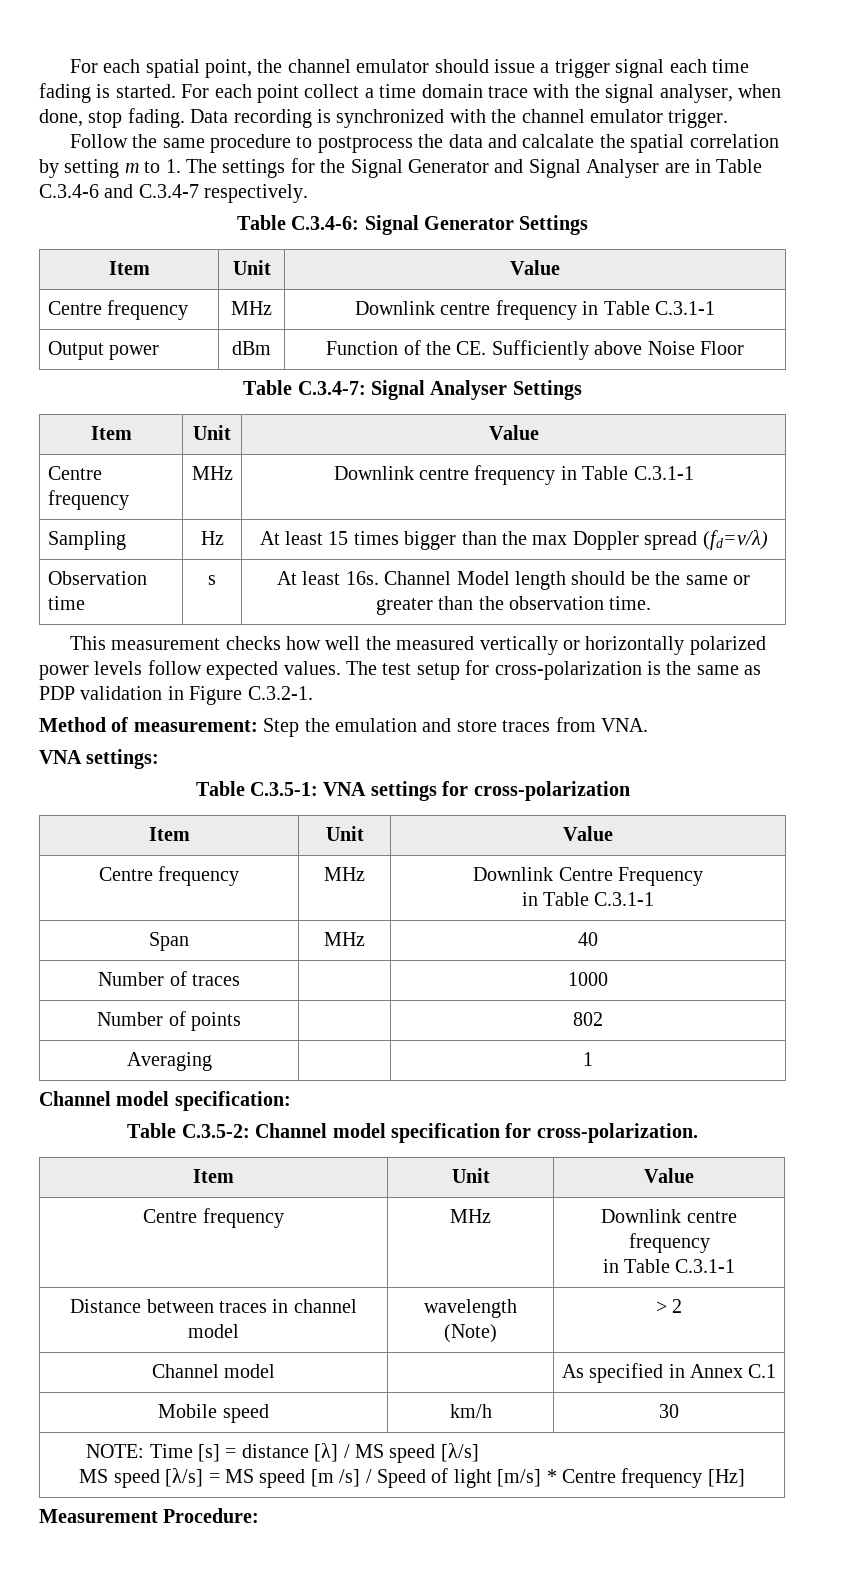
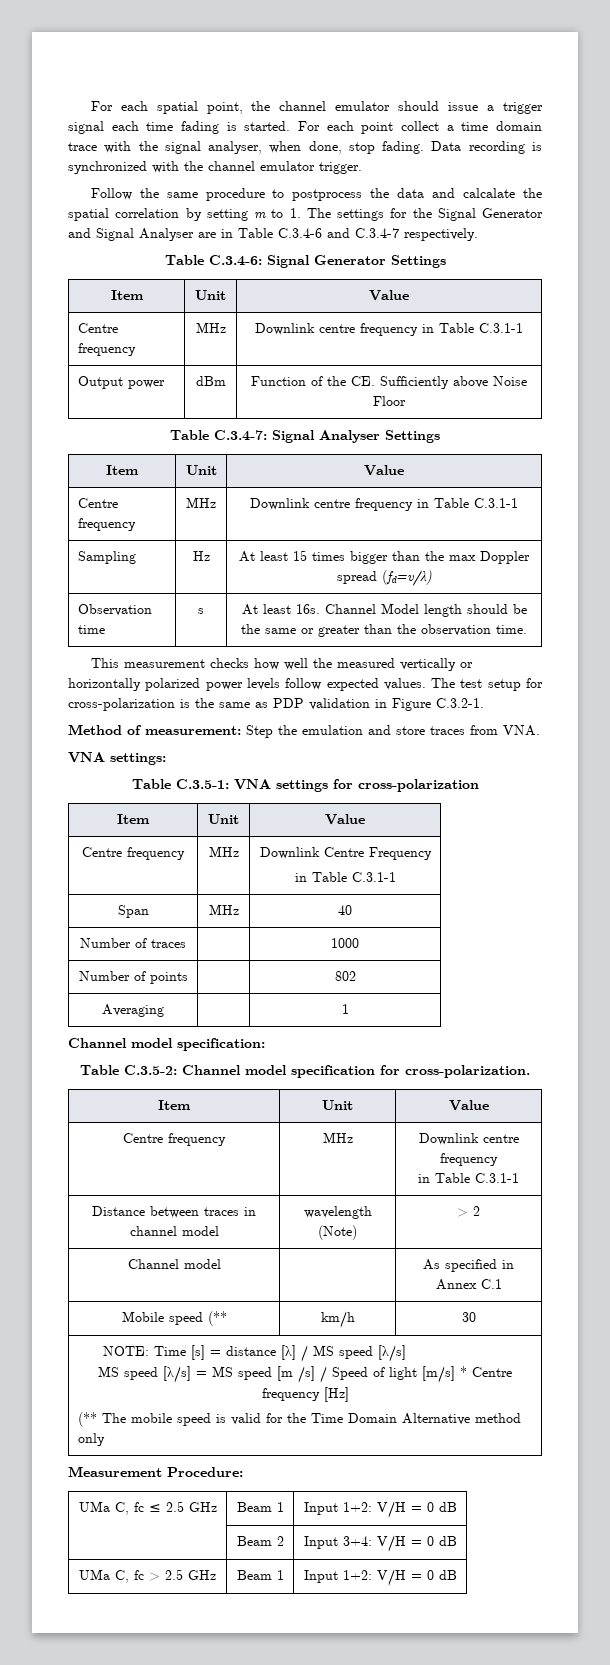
(269, 1413) none -> [207,1311,227,1326] (**
[39,1508,260,1523] // Measurement Procedure: -> [77,1412,521,1427] [77,1433,105,1446] [68,1466,243,1477] [78,1501,217,1515] [236,1502,284,1512] [303,1501,457,1518] [236,1536,284,1546] [303,1535,457,1552] [79,1569,216,1583] [236,1570,284,1580] [303,1569,457,1586] // (** The mobile speed is valid for the Time Domain Alternative method only // Measurement Procedure: // UMa C, fc ≤ 2.5 GHz | Beam 1 | Input 1+2: V/H = 0 dB // | Beam 2 | Input 3+4: V/H = 0 dB // UMa C, fc > 2.5 GHz | Beam 1 | Input 1+2: V/H = 0 dB

